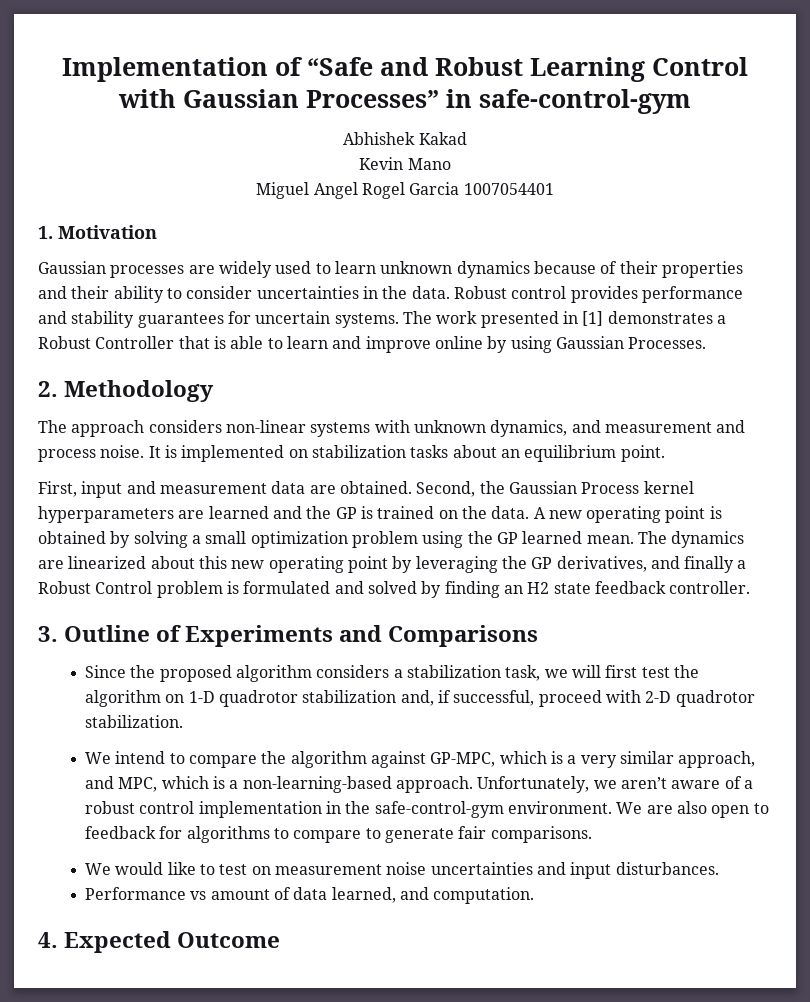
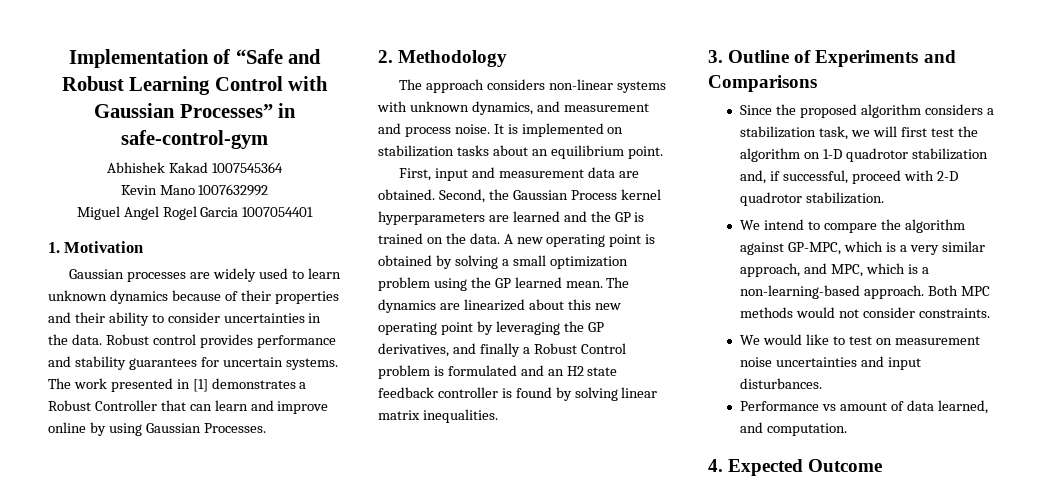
(467, 138) none -> [211,162,283,173] 1007545364
(451, 164) none -> [198,184,269,196] 1007632992
[213,336,283,349] is able to -> [189,404,212,411] can
[367,581,500,598] solved by finding -> (544, 370) none
[669,581,751,594] controller. -> [437,387,658,401] [378,409,498,423] controller is found by solving linear matrix inequalities.
[477,776,753,793] [85,801,769,818] [85,826,592,843] Unfortunately, we aren’t aware of a robust control implementation in the safe-control-gym environment. We are also open to feedback for algorithms to compare to generate fair comparisons. -> [927,285,990,296] [740,307,990,318] Both MPC methods would not consider constraints.

